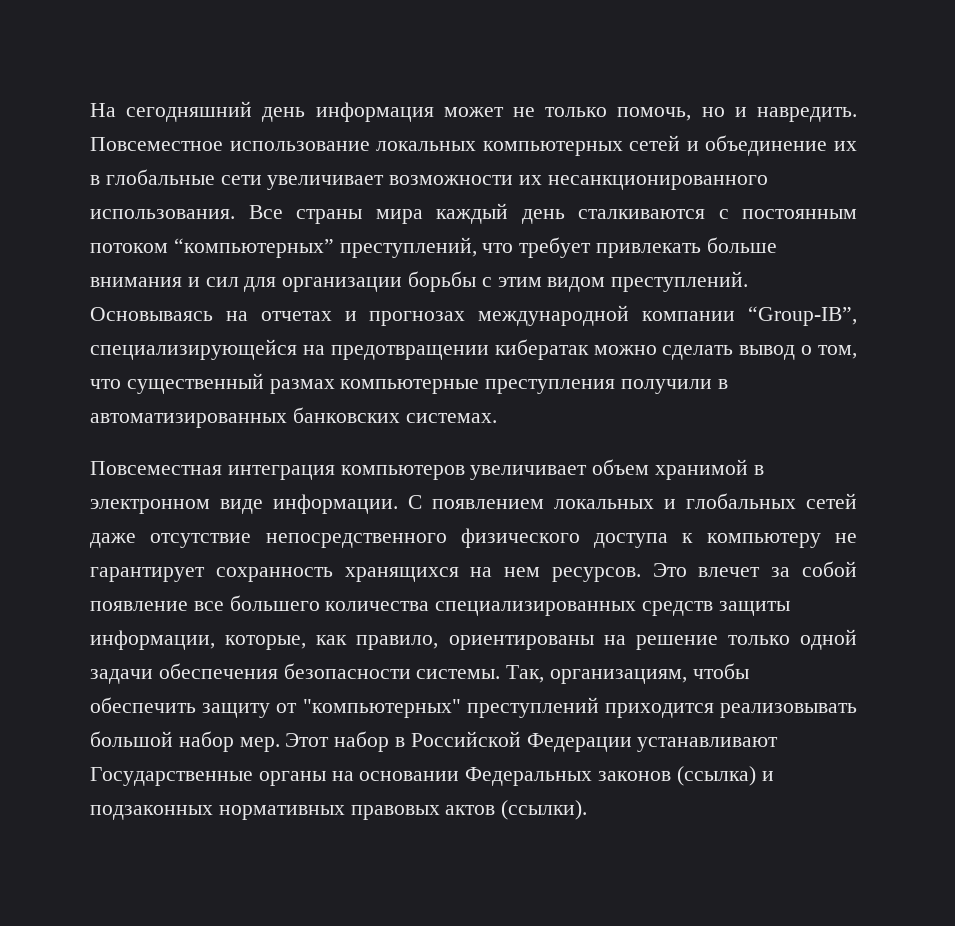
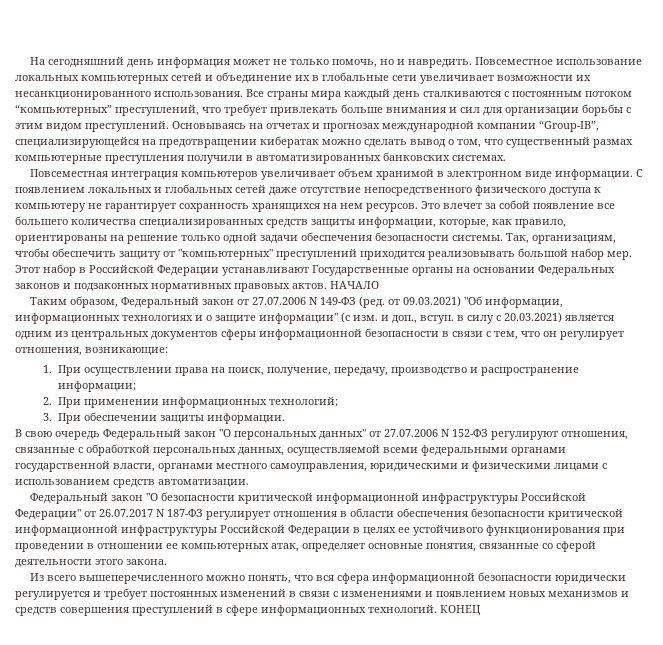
[676,766,756,786] (ссылка) -> (60, 286) none
[445,800,588,820] актов (ссылки). -> [292,281,379,289] [30,296,564,308] [15,312,614,324] [15,328,624,340] [15,347,168,356] [43,365,579,376] [57,381,136,392] [43,397,338,408] [43,412,285,424] [15,429,628,440] [15,444,566,456] [15,461,607,472] [15,479,249,488] [30,492,587,504] [15,508,623,520] [15,525,625,536] [15,541,596,552] [15,559,167,568] [30,572,627,584] [15,588,629,600] [15,605,481,616] актов. НАЧАЛО // Таким образом, Федеральный закон от 27.07.2006 N 149-ФЗ (ред. от 09.03.2021) "Об информации, информационных технологиях и о защите информации" (с изм. и доп., вступ. в силу с 20.03.2021) является одним из центральных документов сферы информационной безопасности в связи с тем, что он регулирует отношения, возникающие: // 1. При осуществлении права на поиск, получение, передачу, производство и распространение информации; // 2. При применении информационных технологий; // 3. При обеспечении защиты информации. // В свою очередь Федеральный закон "О персональных данных" от 27.07.2006 N 152-ФЗ регулируют отношения, связанные с обработкой персональных данных, осуществляемой всеми федеральными органами государственной власти, органами местного самоуправления, юридическими и физическими лицами с использованием средств автоматизации. // Федеральный закон "О безопасности критической информационной инфраструктуры Российской Федерации" от 26.07.2017 N 187-ФЗ регулирует отношения в области обеспечения безопасности критической информационной инфраструктуры Российской Федерации в целях ее устойчивого функционирования при проведении в отношении ее компьютерных атак, определяет основные понятия, связанные со сферой деятельности этого закона. // Из всего вышеперечисленного можно понять, что вся сфера информационной безопасности юридически регулируется и требует постоянных изменений в связи с изменениями и появлением новых механизмов и средств совершения преступлений в сфере информационных технологий. КОНЕЦ

